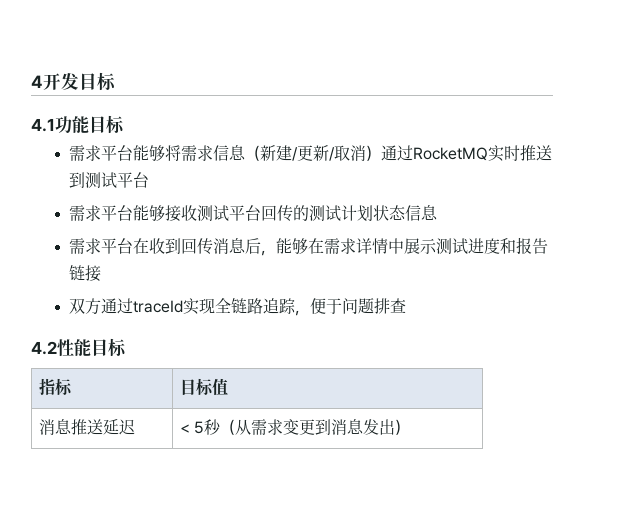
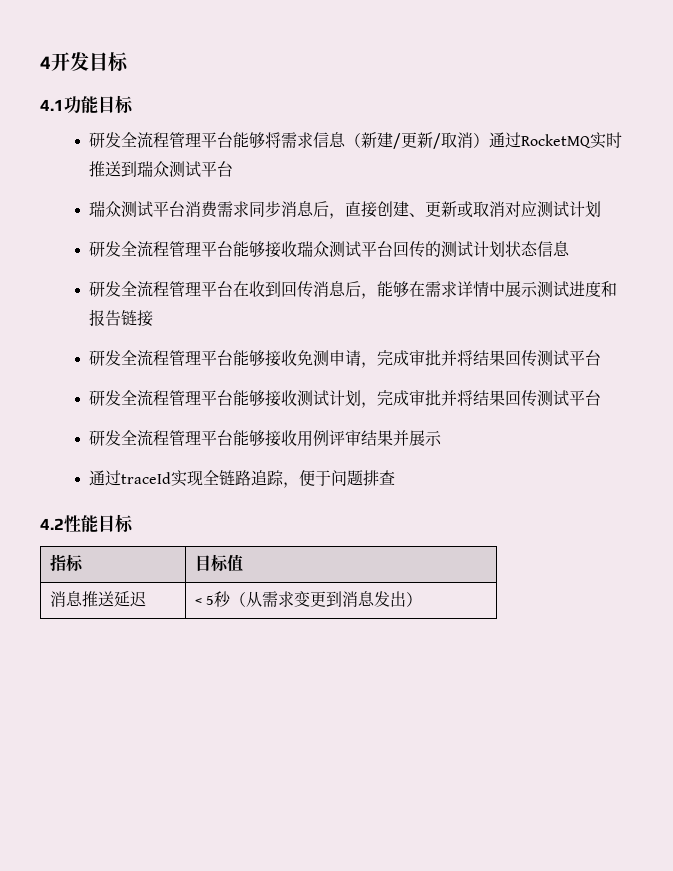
[69,145,102,161] 需求 -> [89,132,202,148] 研发全流程管理
[85,172,150,188] [69,205,198,222] 测试平台 // 需求平台能够接收 -> [137,161,234,177] [89,201,602,219] [89,241,330,258] 瑞众测试平台 // 瑞众测试平台消费需求同步消息后，直接创建、更新或取消对应测试计划 // 研发全流程管理平台能够接收瑞众
[69,238,102,254] 需求 -> [89,281,202,297] 研发全流程管理
[69,298,102,315] 双方 -> [89,349,602,368] [89,389,602,408] [89,429,443,447] 研发全流程管理平台能够接收免测申请，完成审批并将结果回传测试平台 // 研发全流程管理平台能够接收测试计划，完成审批并将结果回传测试平台 // 研发全流程管理平台能够接收用例评审结果并展示 //

